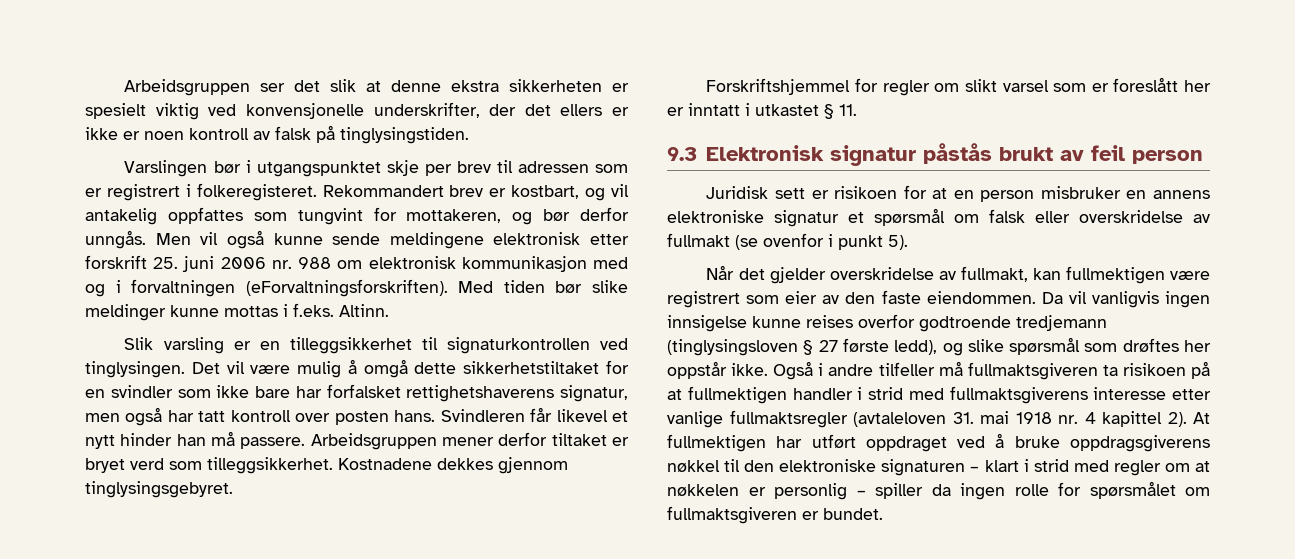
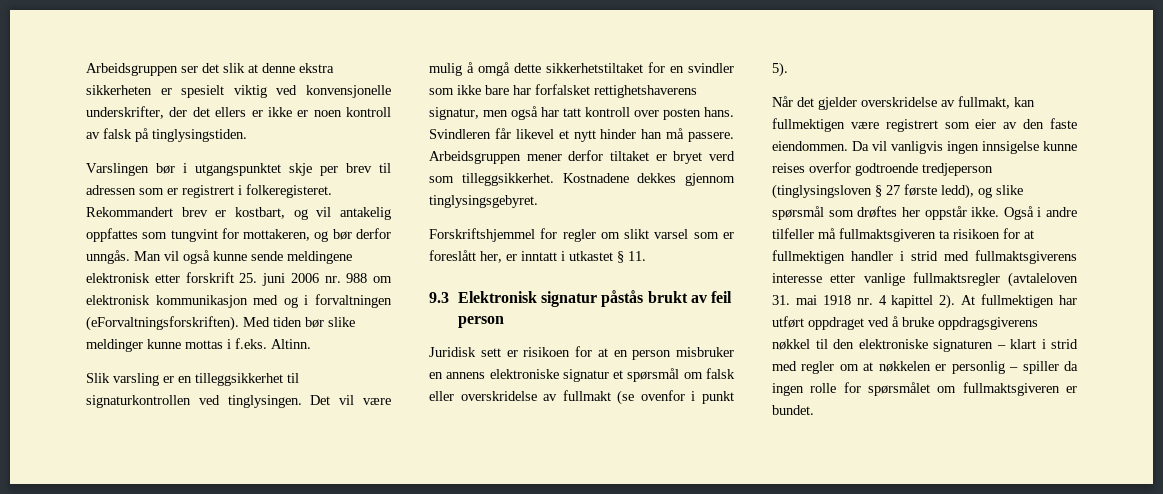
[155,233,191,245] Men -> [134,251,161,261] Man
[1184,80,1211,92] her -> [480,251,502,263] her,
[1016,315,1107,331] tredjemann -> [922,163,993,176] tredjeperson
[1191,361,1210,379] på -> [1003,228,1020,239] for

